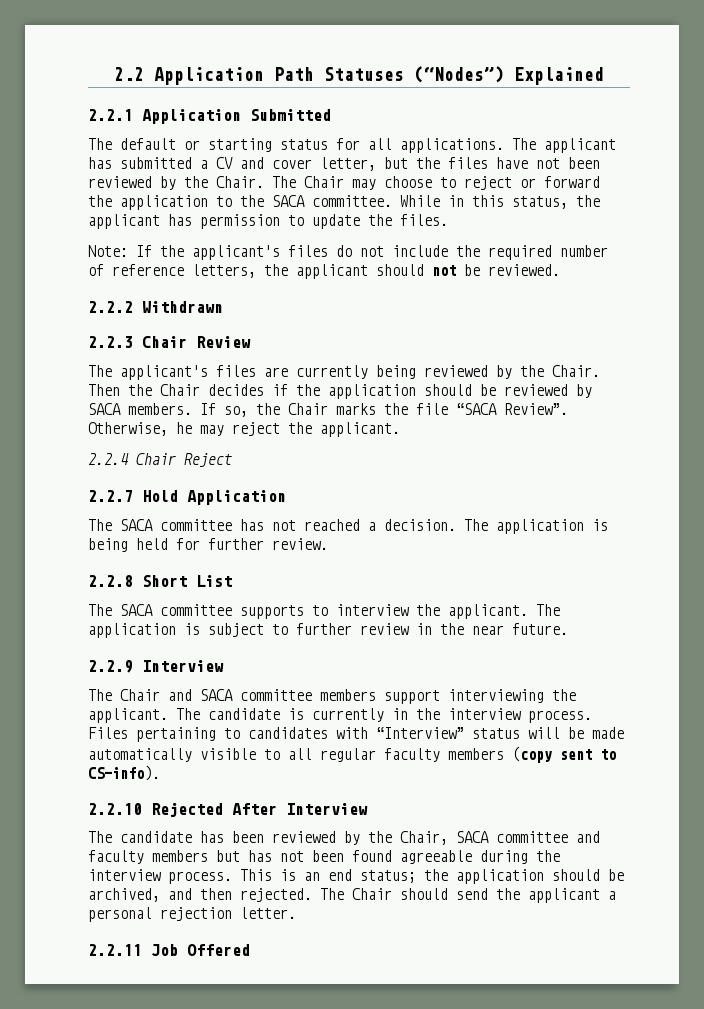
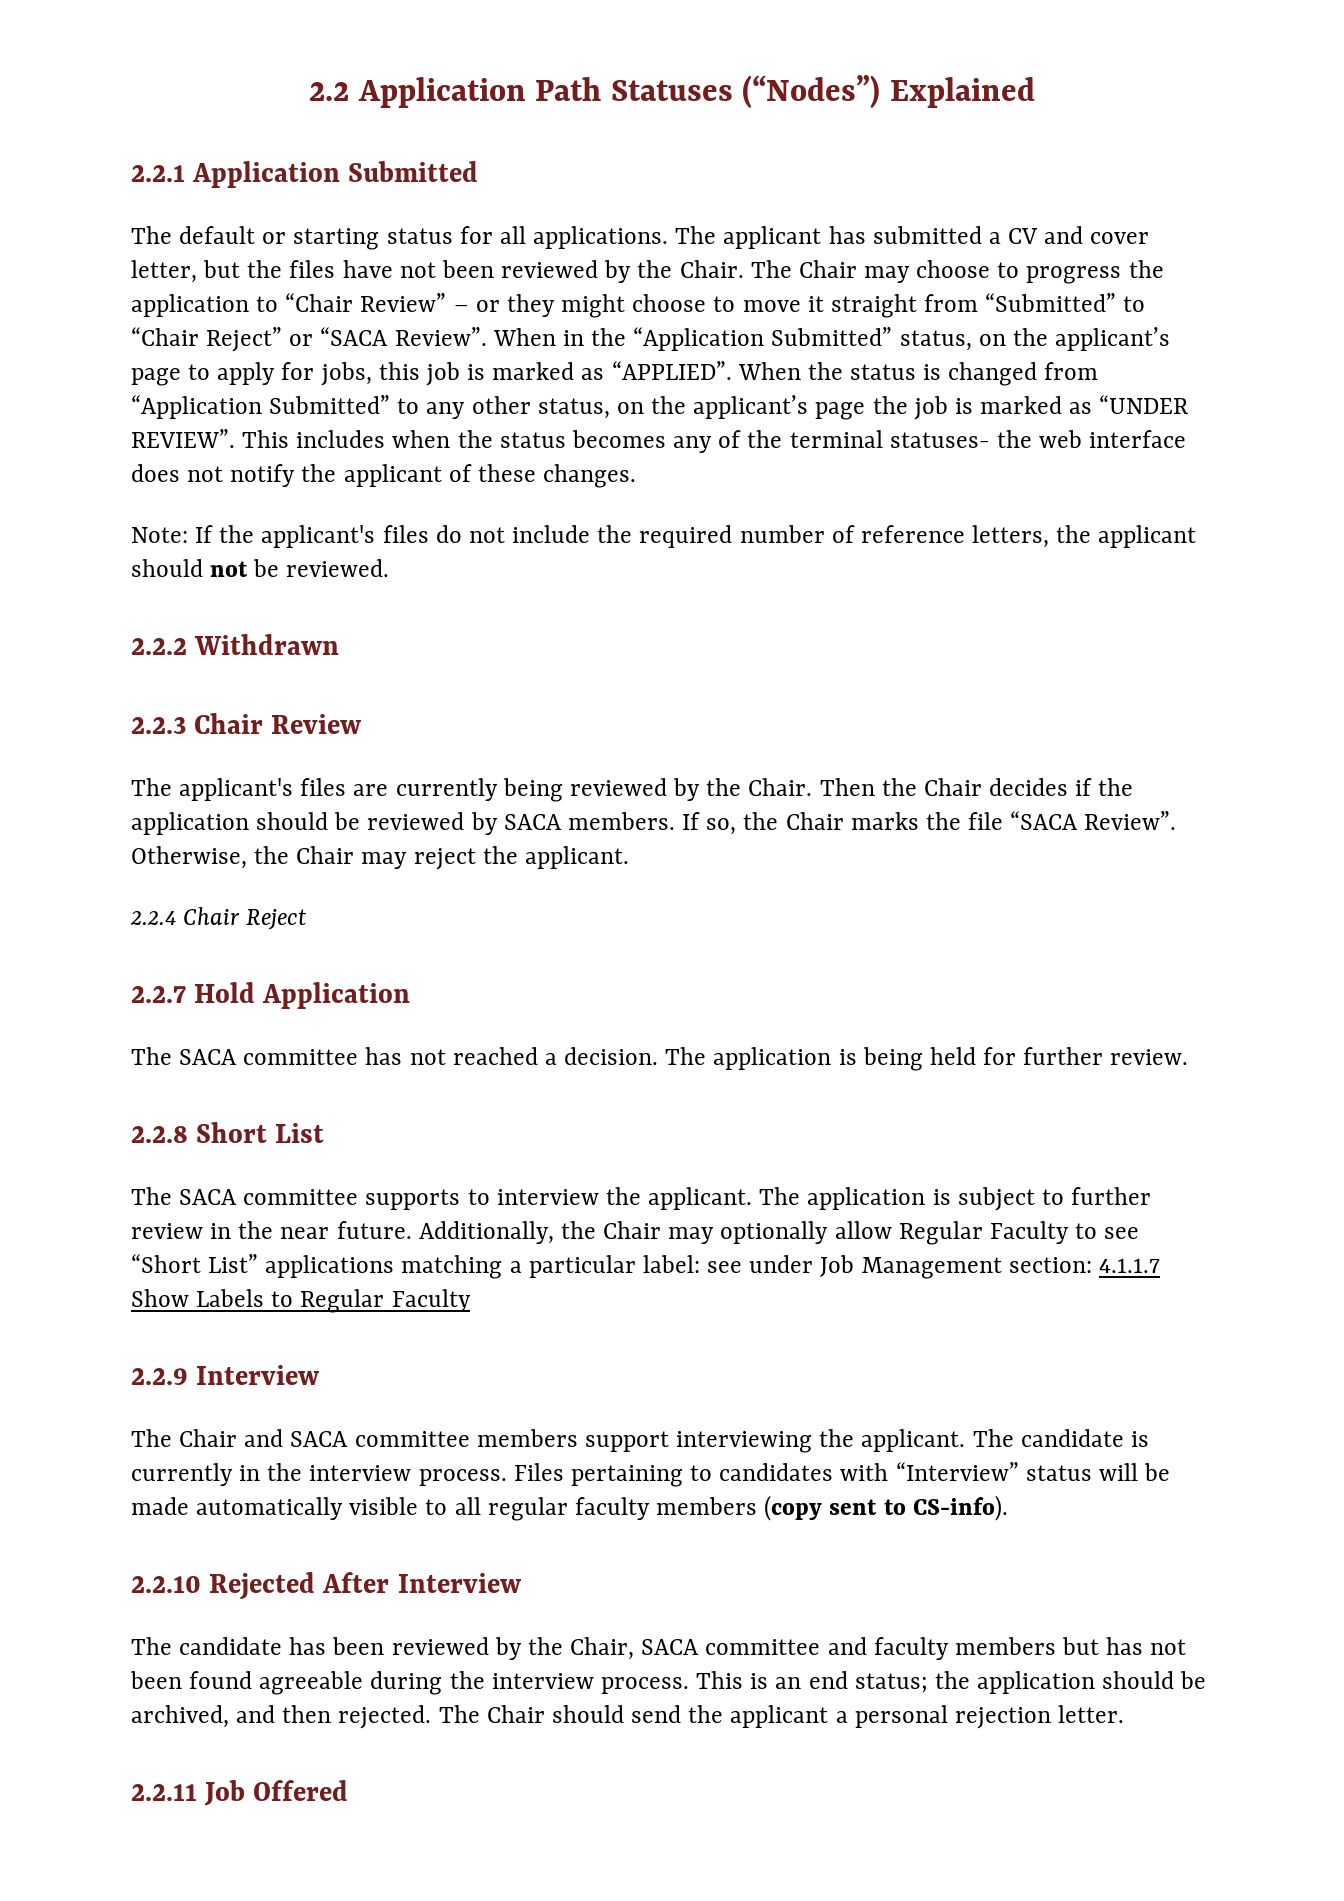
[464,176,600,190] [88,195,600,210] [88,214,448,229] reject or forward the application to the SACA committee. While in this status, the applicant has permission to update the files. -> [1026,260,1164,284] [131,293,1146,318] [131,327,1171,352] [131,361,1099,386] [131,395,1189,420] [131,429,1187,453] [131,464,637,488] progress the application to “Chair Review” – or they might choose to move it straight from “Submitted” to “Chair Reject” or “SACA Review”. When in the “Application Submitted” status, on the applicant’s page to apply for jobs, this job is marked as “APPLIED”. When the status is changed from “Application Submitted” to any other status, on the applicant’s page the job is marked as “UNDER REVIEW”. This includes when the status becomes any of the terminal statuses- the web interface does not notify the applicant of these changes.
[176,422,192,434] he -> [254,846,355,864] the Chair
(568, 629) none -> [418,1221,1140,1245] [131,1254,1160,1279] [131,1289,471,1313] Additionally, the Chair may optionally allow Regular Faculty to see “Short List” applications matching a particular label: see under Job Management section: 4.1.1.7 Show Labels to Regular Faculty

